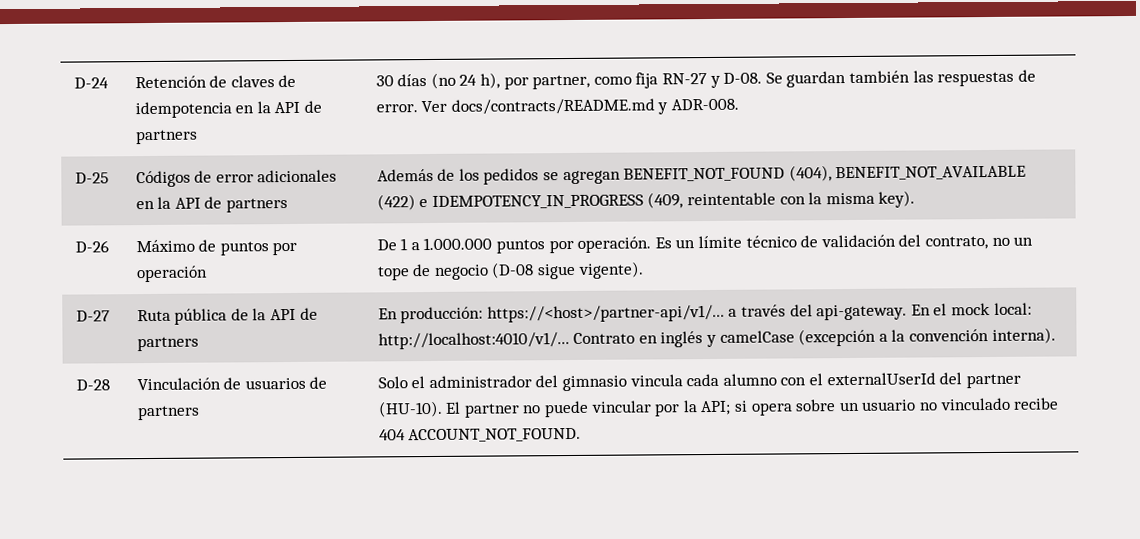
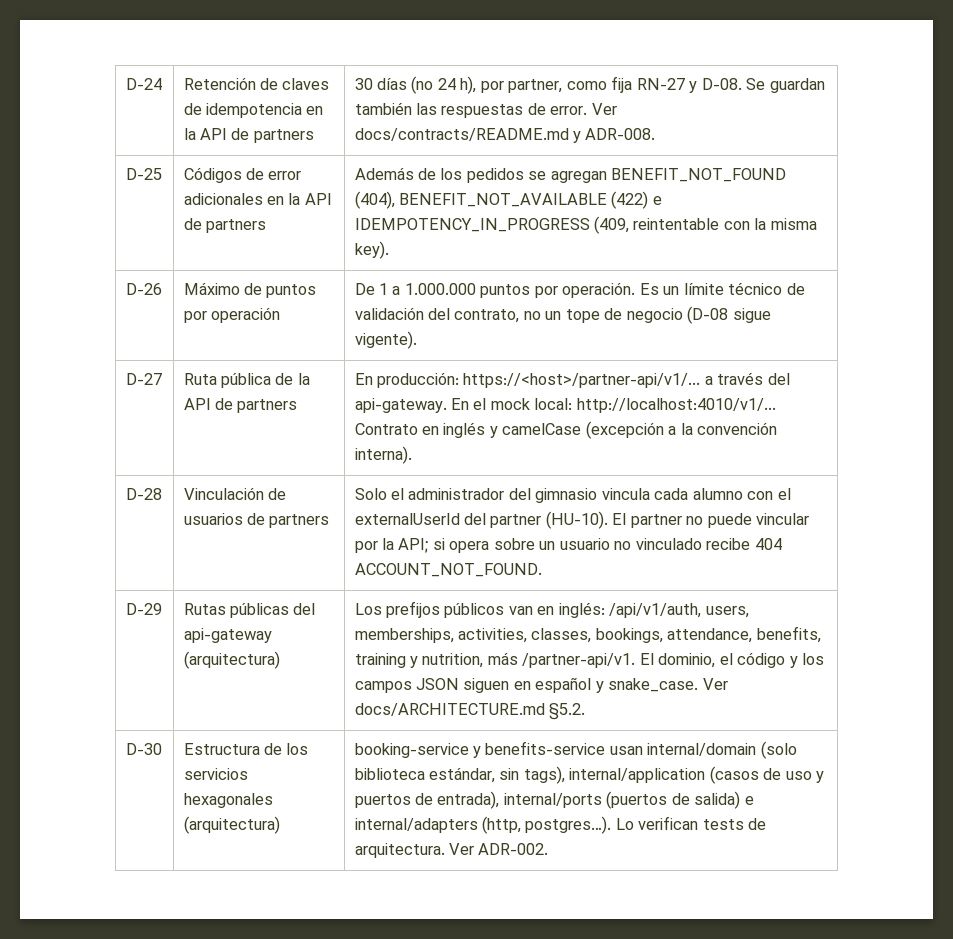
(582, 435) none -> [125,603,162,615] [183,603,316,618] [183,628,272,643] [183,651,280,669] [354,601,749,618] [354,626,821,643] [354,652,825,668] [354,677,728,693] [354,703,586,720] [125,743,162,755] [183,743,309,755] [183,768,248,780] [183,793,273,808] [183,816,280,834] [354,741,797,759] [354,766,825,784] [354,791,754,809] [354,816,767,834] [354,843,549,858] // D-29 | Rutas públicas del api-gateway (arquitectura) | Los prefijos públicos van en inglés: /api/v1/auth, users, memberships, activities, classes, bookings, attendance, benefits, training y nutrition, más /partner-api/v1. El dominio, el código y los campos JSON siguen en español y snake_case. Ver docs/ARCHITECTURE.md §5.2. // D-30 | Estructura de los servicios hexagonales (arquitectura) | booking-service y benefits-service usan internal/domain (solo biblioteca estándar, sin tags), internal/application (casos de uso y puertos de entrada), internal/ports (puertos de salida) e internal/adapters (http, postgres…). Lo verifican tests de arquitectura. Ver ADR-002.

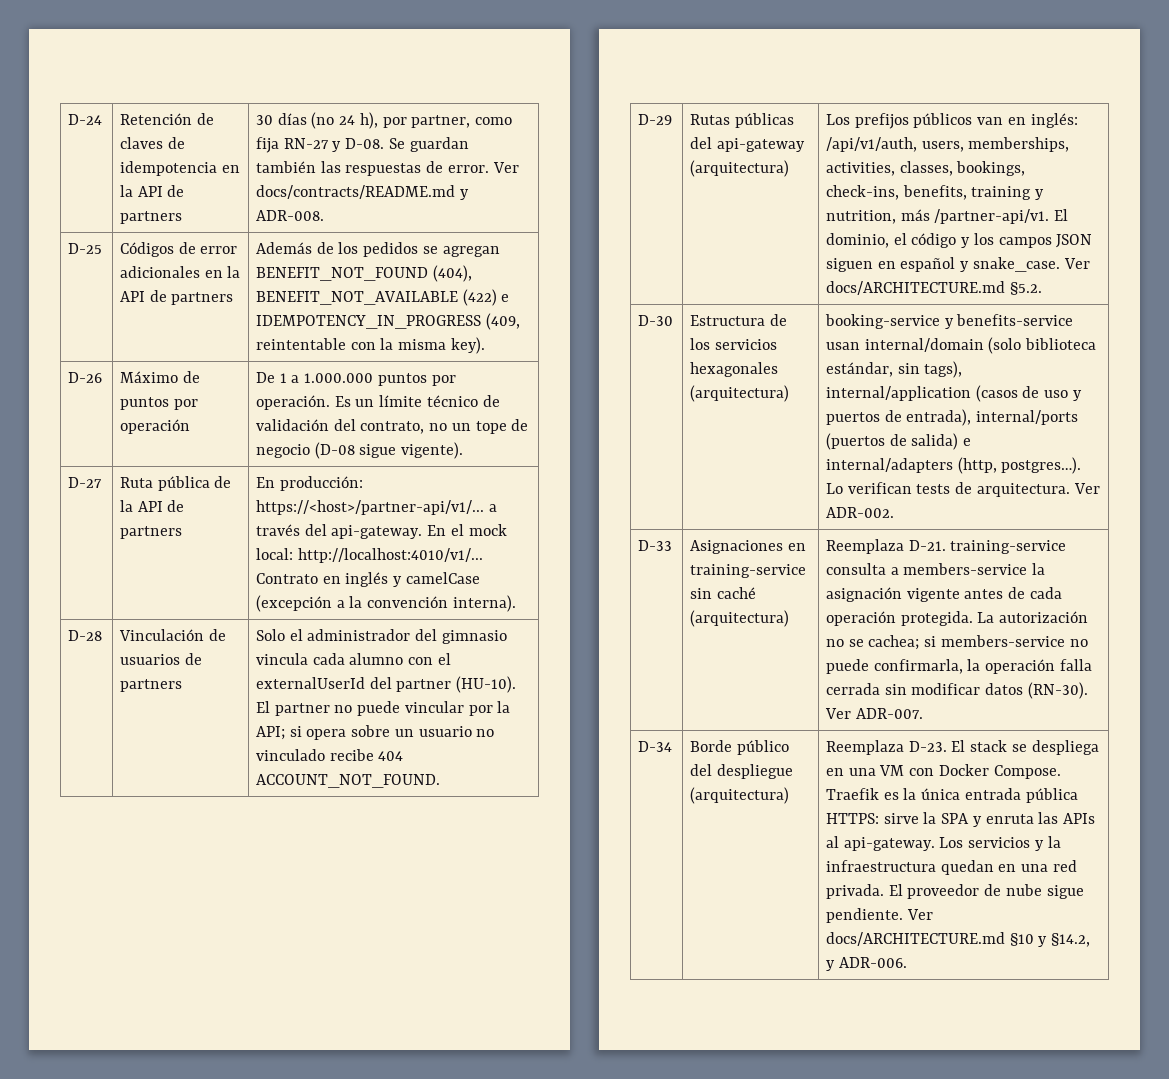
[667,628,753,643] attendance, -> [826,185,900,200] check-ins,
(549, 849) none -> [638,540,673,551] [690,540,806,554] [690,564,807,578] [690,587,756,599] [690,610,790,627] [826,539,1067,554] [826,563,1046,575] [826,587,1062,602] [826,611,1089,626] [826,635,1088,650] [826,659,1092,674] [826,682,1088,699] [825,708,923,719] [638,741,673,752] [690,740,789,755] [690,764,793,779] [690,787,790,804] [826,740,1099,755] [826,764,1061,779] [826,788,1078,803] [826,812,1096,827] [826,836,1061,851] [826,860,1077,875] [826,884,1084,899] [826,908,933,923] [826,932,1091,947] [826,957,907,971] // D-33 | Asignaciones en training-service sin caché (arquitectura) | Reemplaza D-21. training-service consulta a members-service la asignación vigente antes de cada operación protegida. La autorización no se cachea; si members-service no puede confirmarla, la operación falla cerrada sin modificar datos (RN-30). Ver ADR-007. // D-34 | Borde público del despliegue (arquitectura) | Reemplaza D-23. El stack se despliega en una VM con Docker Compose. Traefik es la única entrada pública HTTPS: sirve la SPA y enruta las APIs al api-gateway. Los servicios y la infraestructura quedan en una red privada. El proveedor de nube sigue pendiente. Ver docs/ARCHITECTURE.md §10 y §14.2, y ADR-006.

